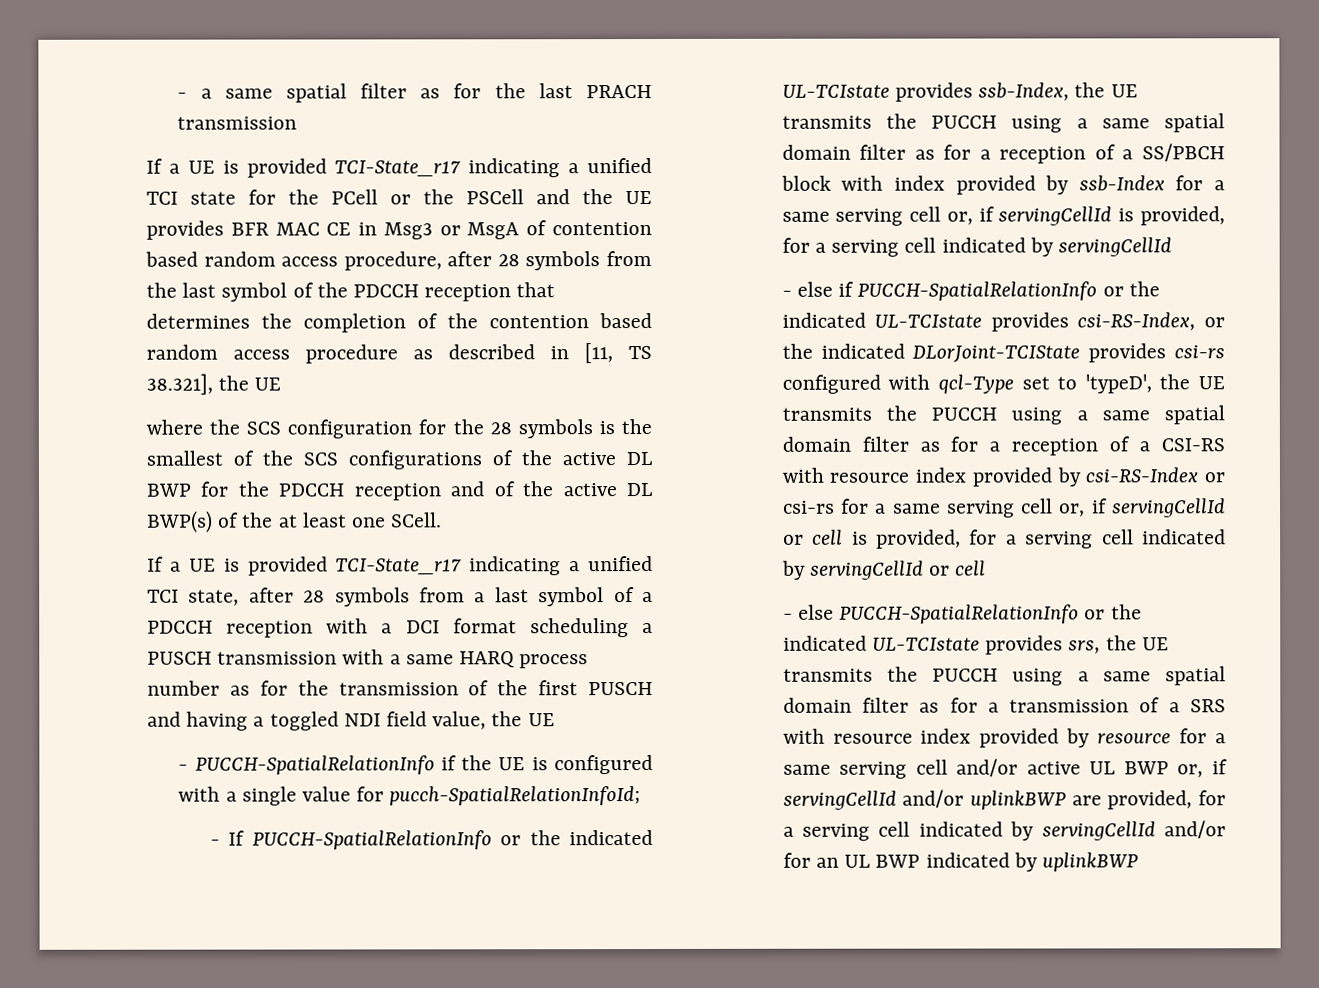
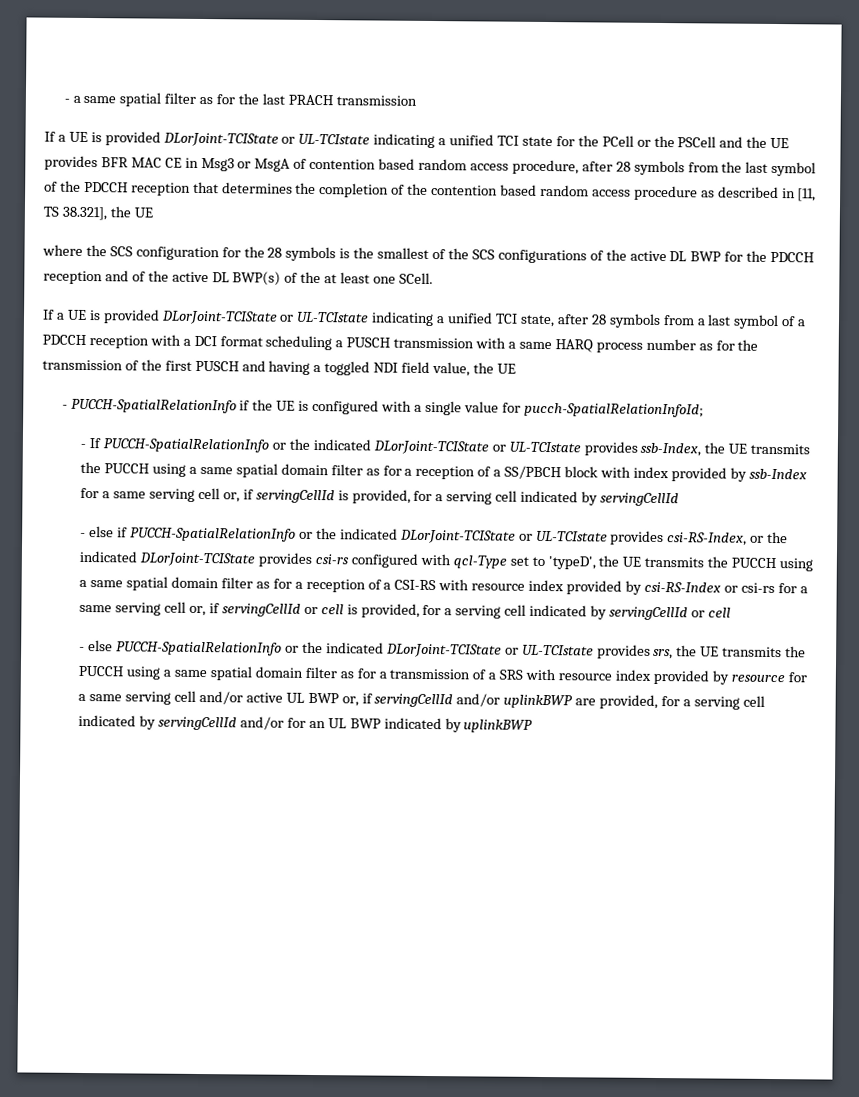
[334,160,462,177] TCI-State_r17 -> [162,132,371,147] DLorJoint-TCIState or UL-TCIstate
[335,558,463,575] TCI-State_r17 -> [160,310,370,325] DLorJoint-TCIState or UL-TCIstate
(653, 838) none -> [372,440,506,455] DLorJoint-TCIState or
(866, 320) none -> [399,529,533,544] DLorJoint-TCIState or
(867, 643) none -> [385,643,519,658] DLorJoint-TCIState or

